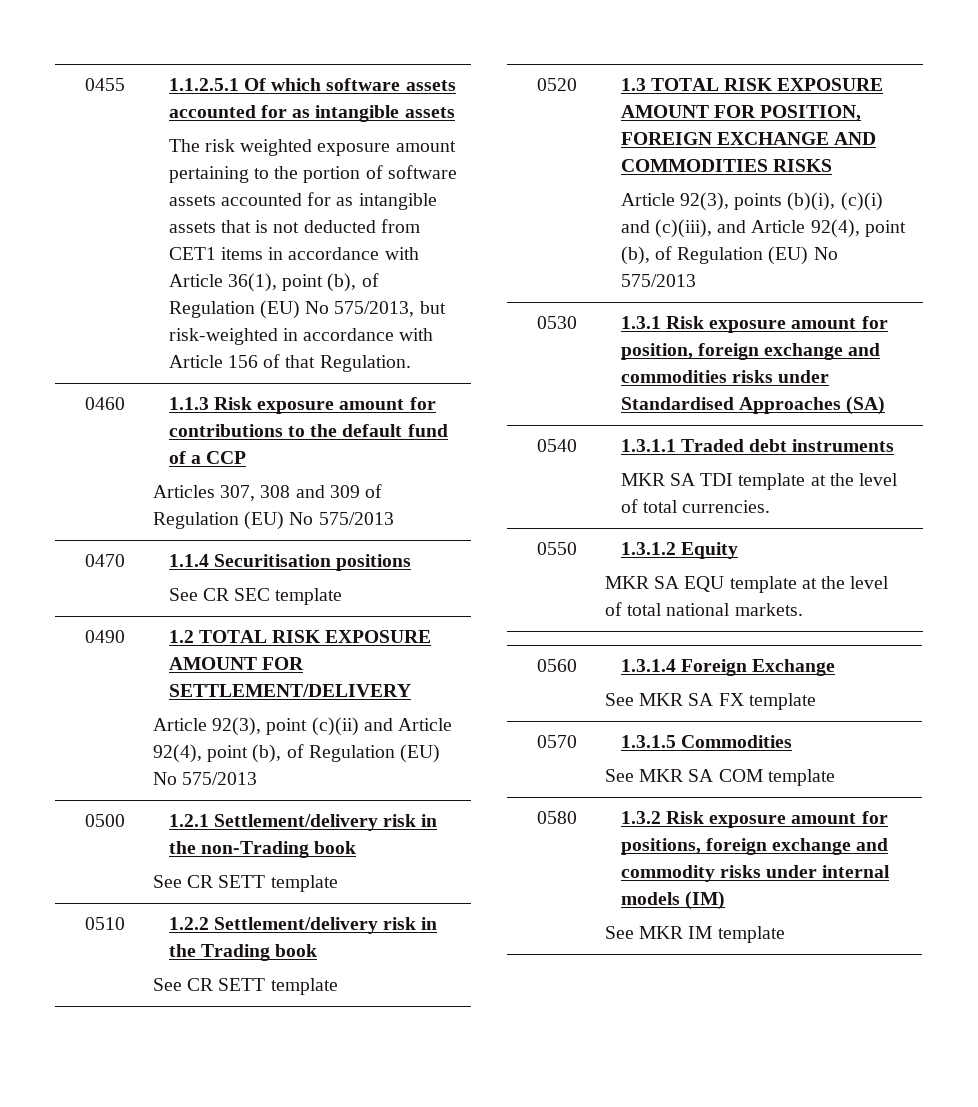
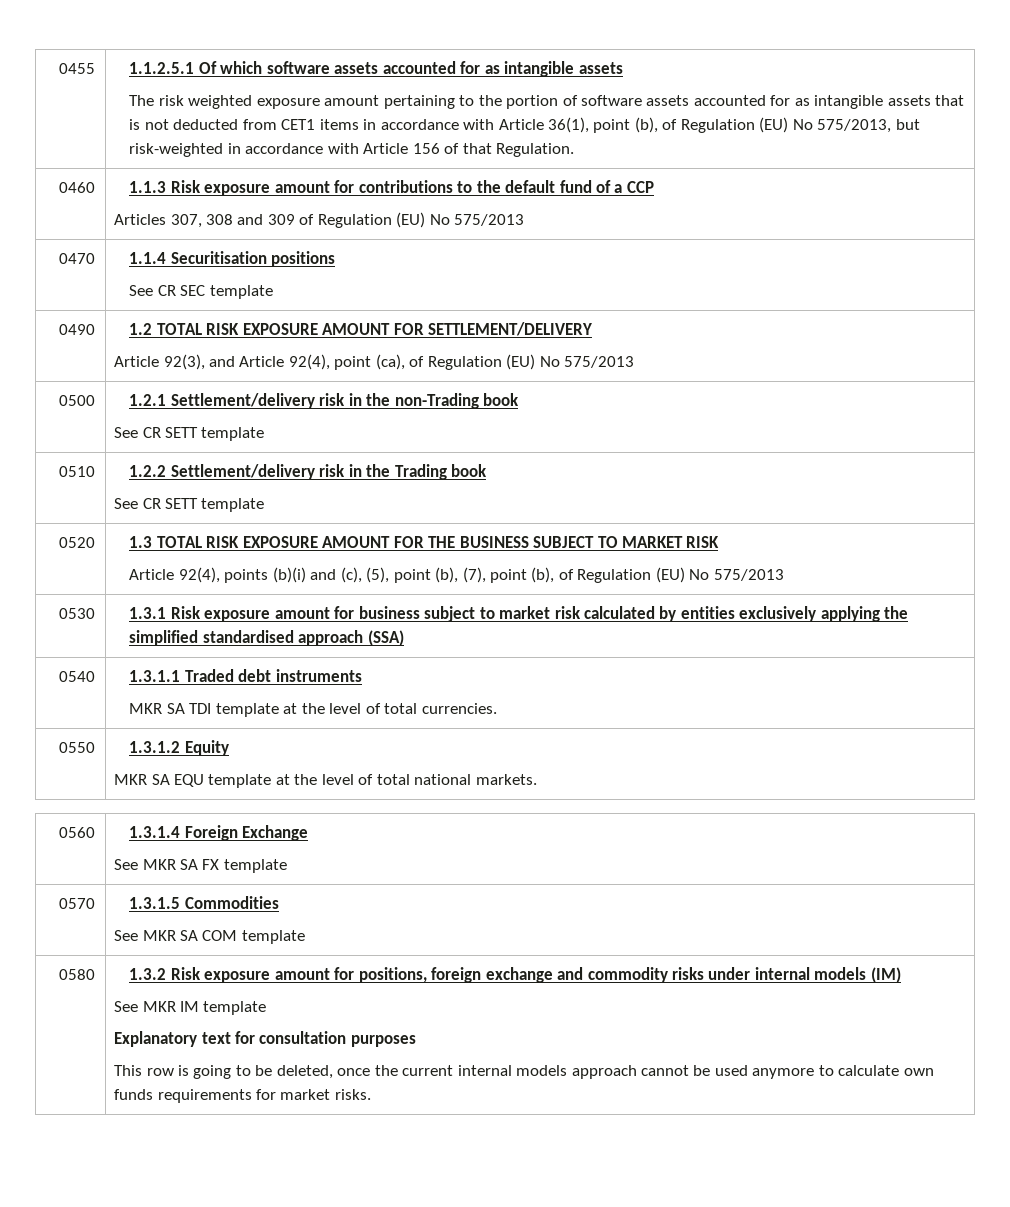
[266,717,453,736] [152,744,282,763] point (c)(ii) and Article 92(4), point (b), -> [209,354,405,370] and Article 92(4), point (ca),
[760,105,862,121] [620,132,877,145] [620,159,832,172] [620,192,883,211] [620,219,860,238] POSITION, FOREIGN EXCHANGE AND COMMODITIES RISKS // Article 92(3), points (b)(i), (c)(i) and (c)(iii), and Article 92(4), -> [428,536,720,548] [129,567,486,583] THE BUSINESS SUBJECT TO MARKET RISK // Article 92(4), points (b)(i) and (c), (5), point (b), (7),
[620,343,881,360] [620,370,830,383] [620,396,886,415] position, foreign exchange and commodities risks under Standardised Approaches (SA) -> [358,606,909,622] [129,630,404,646] business subject to market risk calculated by entities exclusively applying the simplified standardised approach (SSA)
(785, 934) none -> [114,1031,416,1047] [114,1065,934,1079] [114,1089,371,1103] // Explanatory text for consultation purposes // This row is going to be deleted, once the current internal models approach cannot be used anymore to calculate own funds requirements for market risks.

